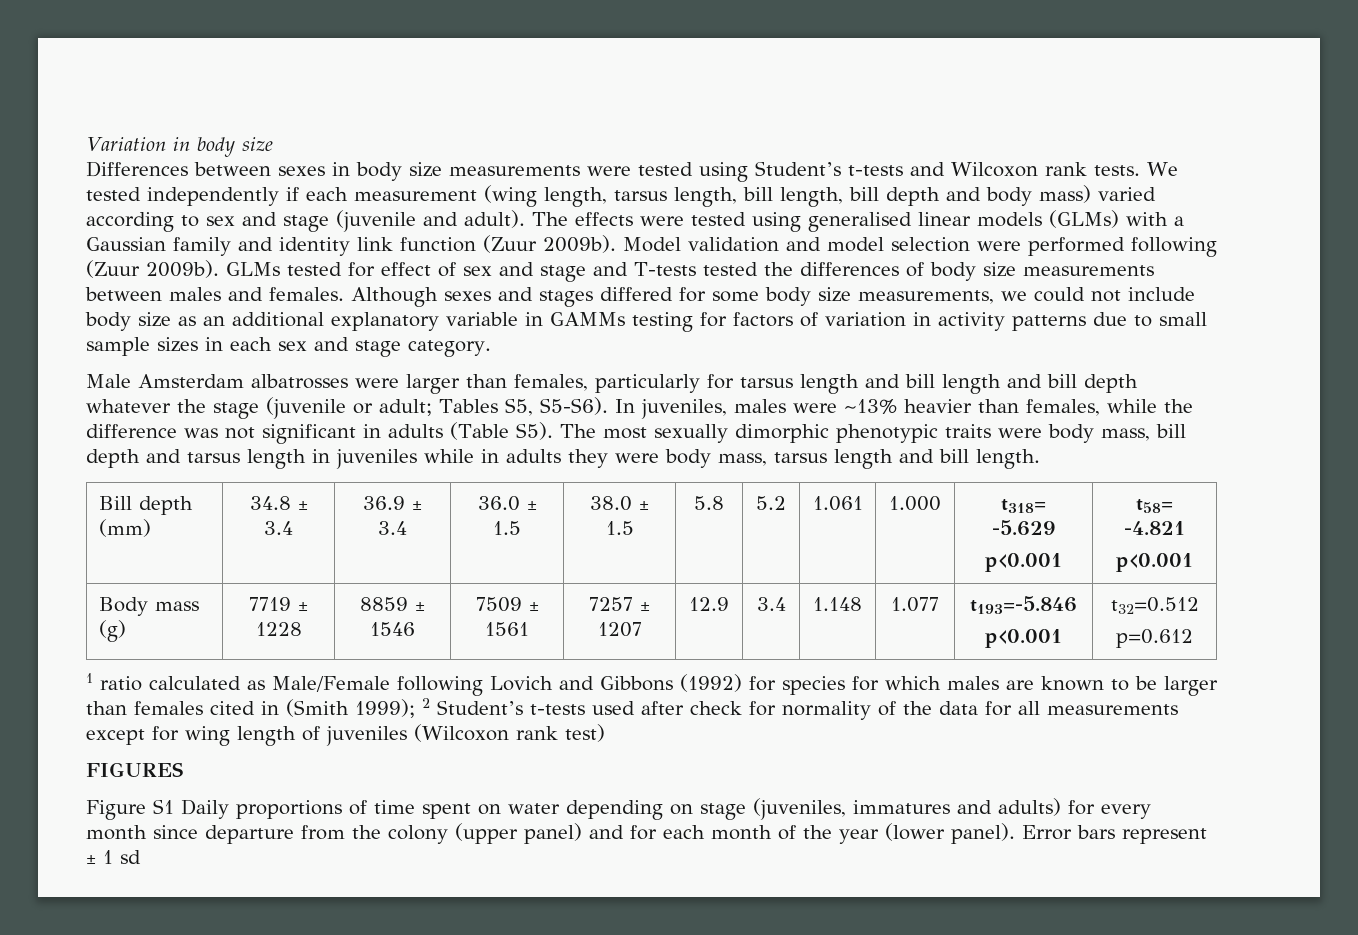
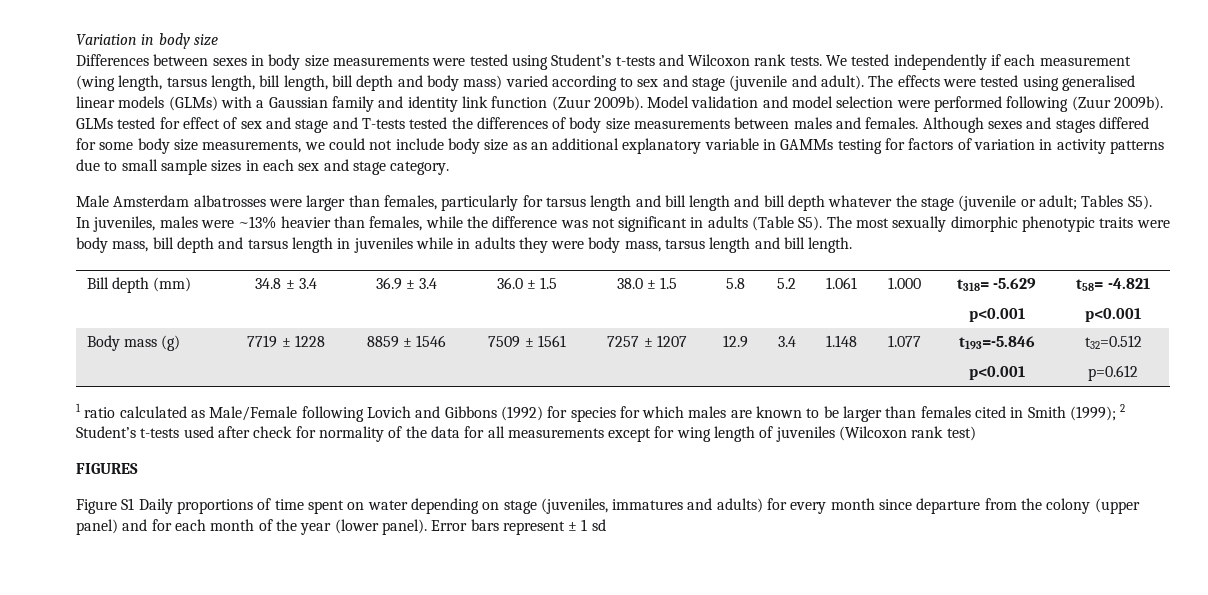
[504,397,608,416] S5, S5-S6). -> [1127,195,1152,210] S5).
[286,699,415,718] (Smith 1999); -> [1027,406,1117,421] Smith (1999);

